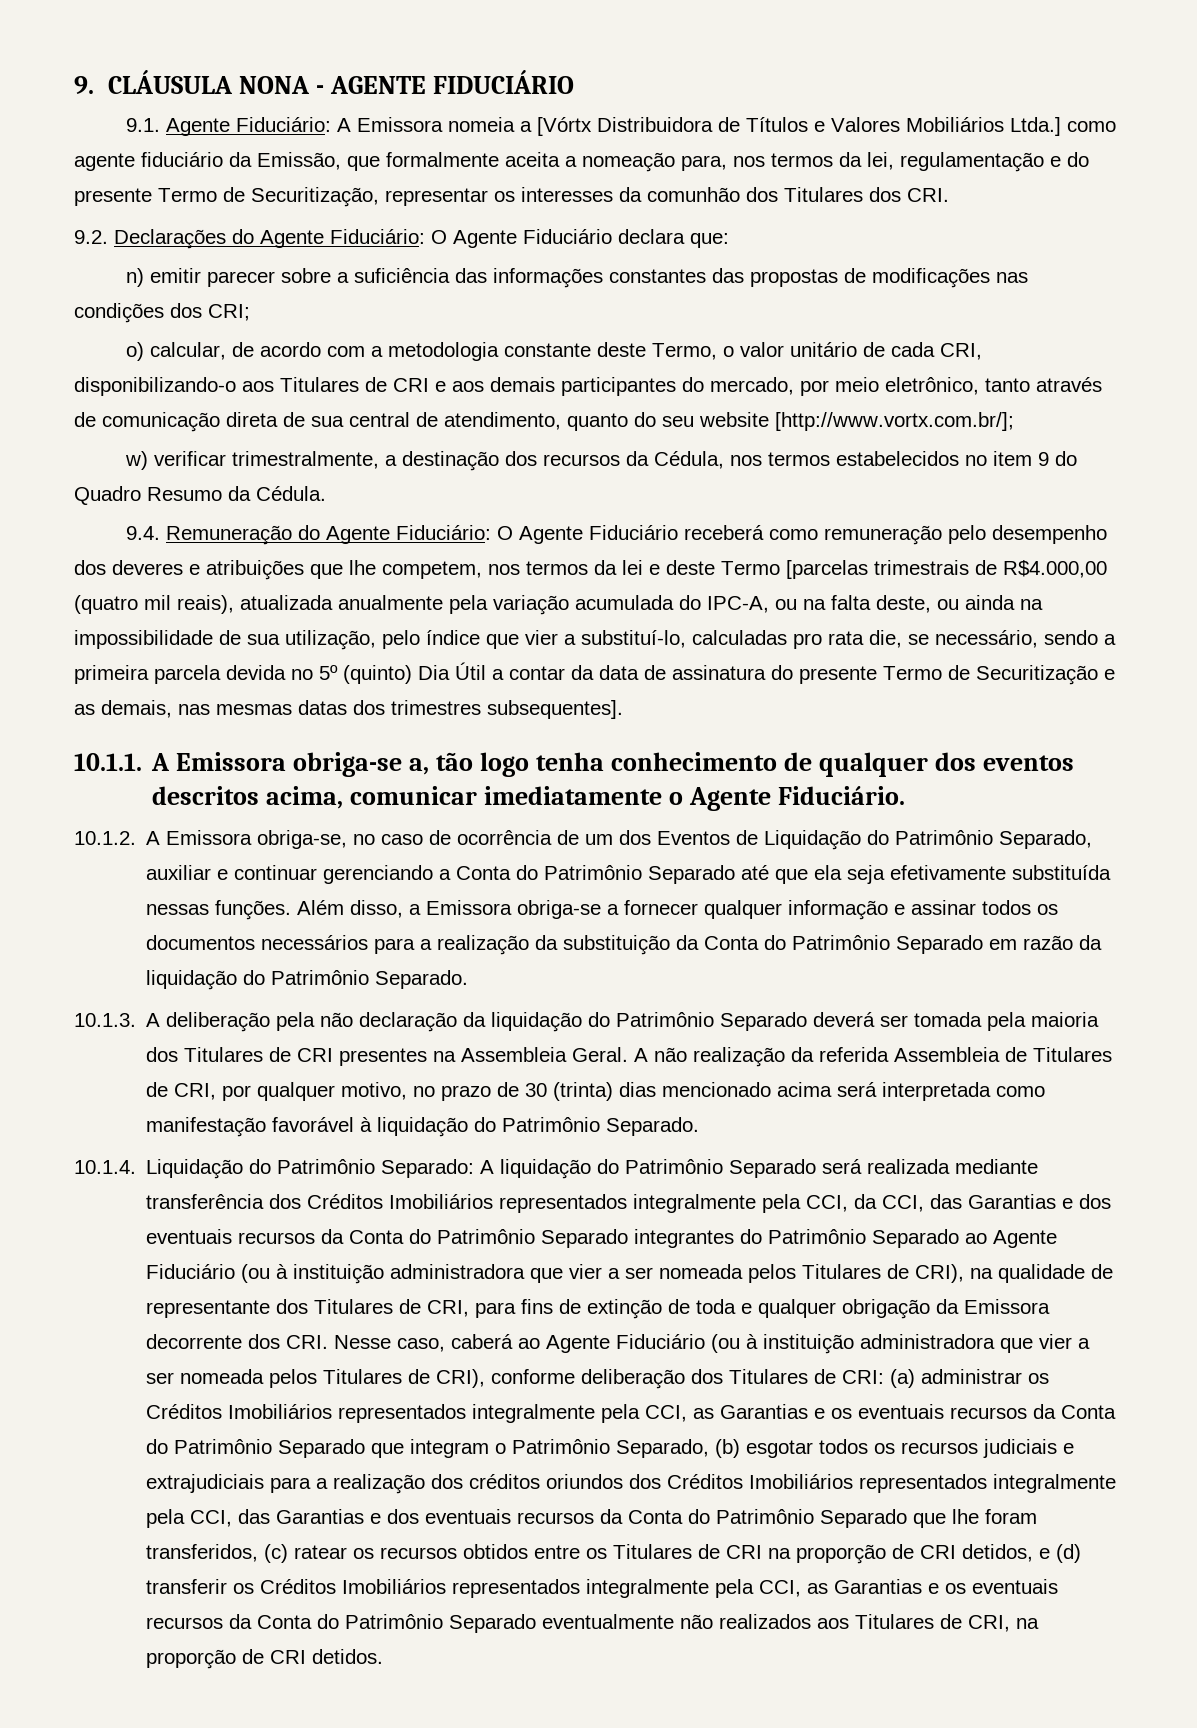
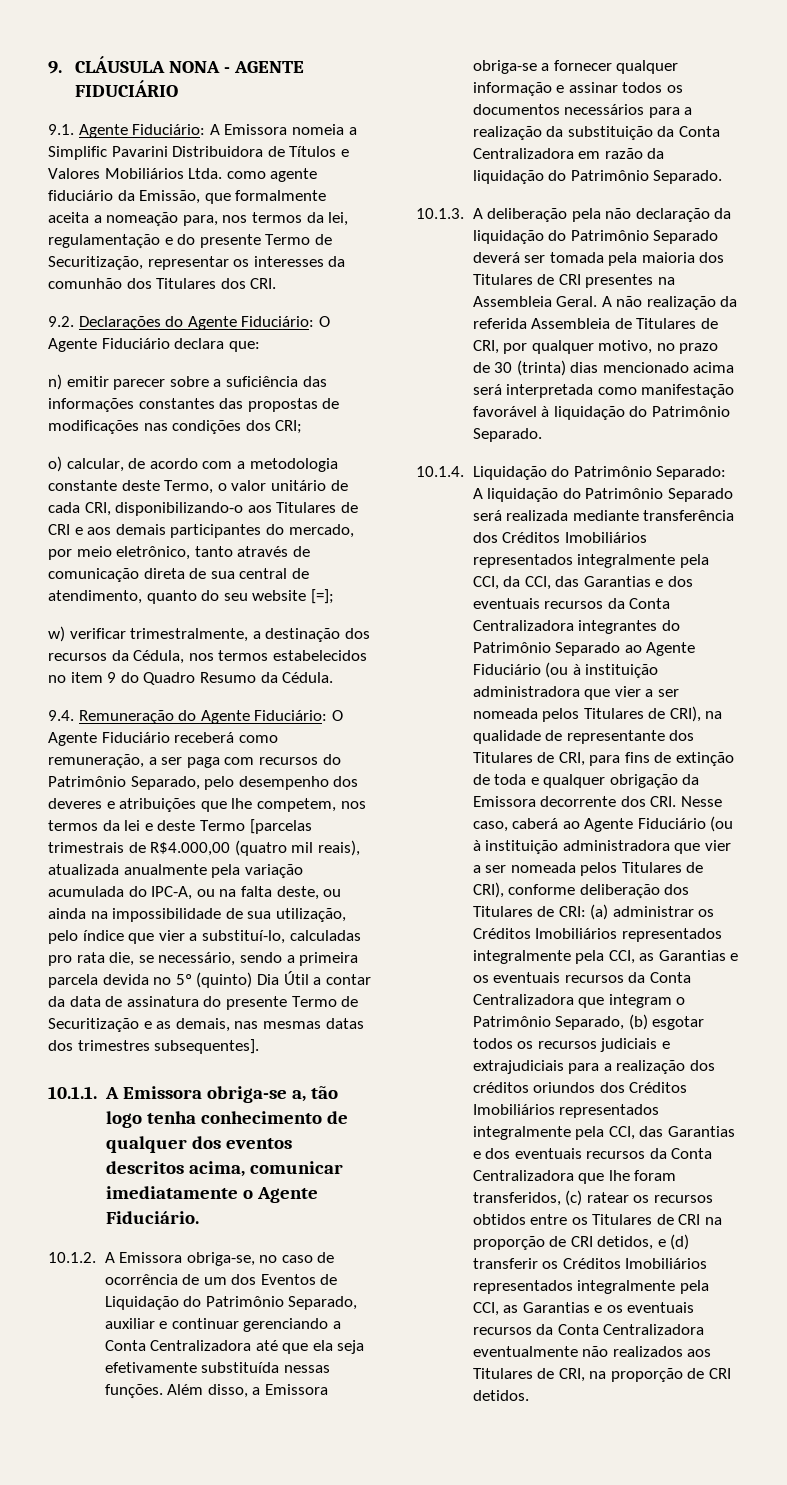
[537,117,593,136] [Vórtx -> [48,146,168,160] Simplific Pavarini
[1010,117,1062,136] Ltda.] -> [188,168,223,179] Ltda.
[775,412,1014,431] [http://www.vortx.com.br/]; -> [310,589,334,604] [=];
[824,525,943,545] remuneração -> [48,754,341,768] [48,776,200,790] remuneração, a ser paga com recursos do Patrimônio Separado,
[516,865,736,884] do Patrimônio Separado -> [150,1340,252,1351] Centralizadora
[764,935,984,954] do Patrimônio Separado -> [472,148,574,159] Centralizadora
[409,1229,629,1248] do Patrimônio Separado -> [472,620,574,631] Centralizadora
[146,1439,366,1458] do Patrimônio Separado -> [472,994,574,1005] Centralizadora
[688,1509,908,1528] do Patrimônio Separado -> [472,1170,574,1181] Centralizadora
[317,1614,537,1633] do Patrimônio Separado -> [603,1324,705,1335] Centralizadora

